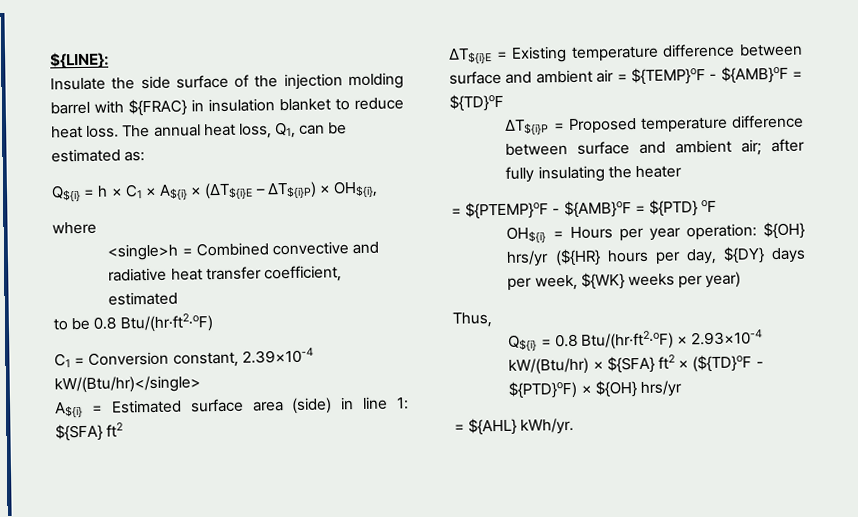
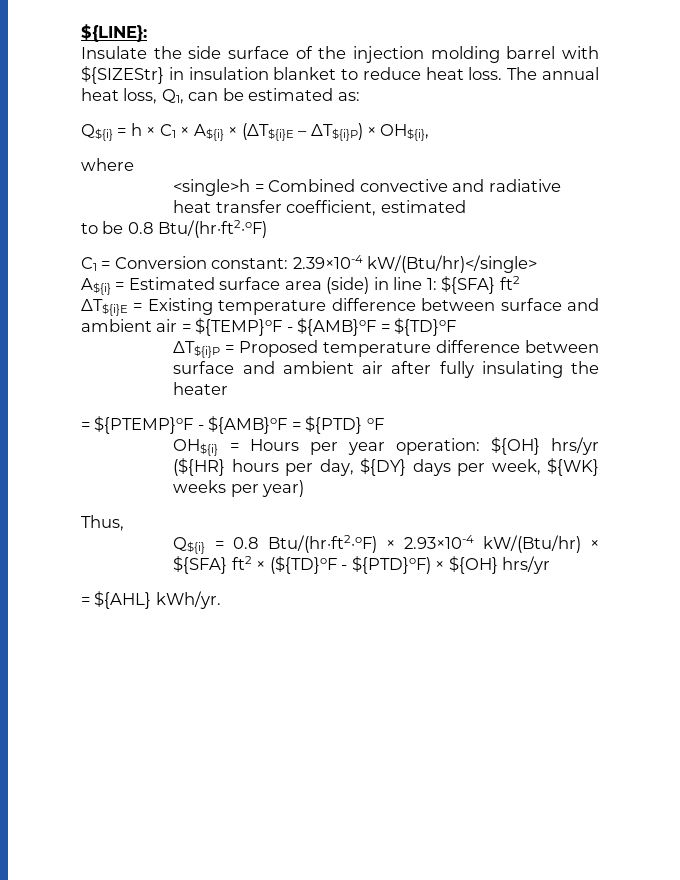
[128,98,187,117] ${FRAC} -> [81,66,164,84] ${SIZEStr}
[172,351,239,368] constant, -> [211,258,289,269] constant:
[741,139,763,156] air; -> [362,361,384,374] air

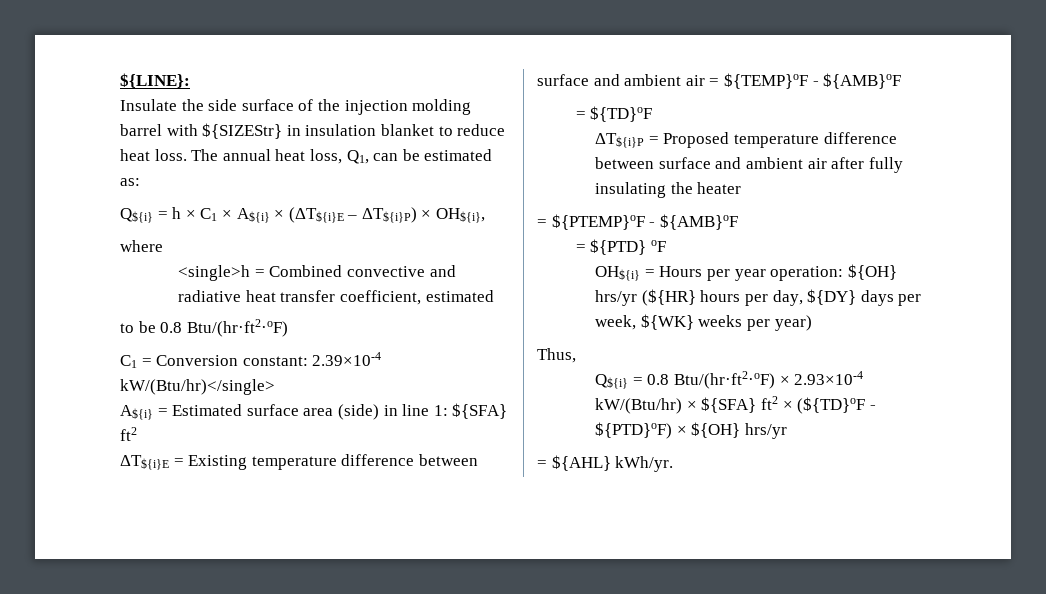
(377, 327) none -> (902, 81) //
(288, 425) none -> (738, 222) //

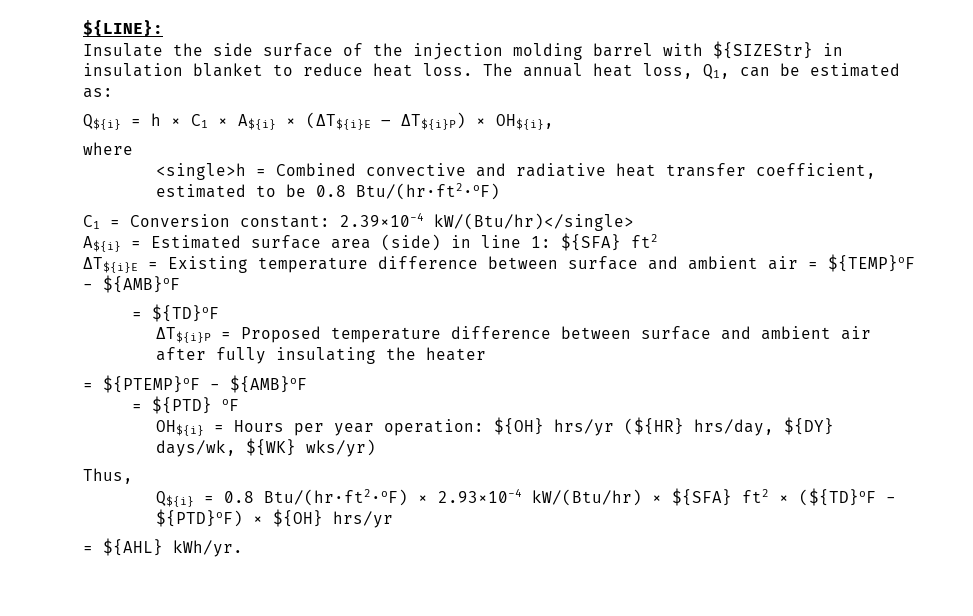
(494, 296) // -> (247, 191) none
[700,289,922,306] [595,314,812,331] hours per day, ${DY} days per week, ${WK} weeks per year) -> [694,417,835,436] [156,438,377,457] hrs/day, ${DY} days/wk, ${WK} wks/yr)

